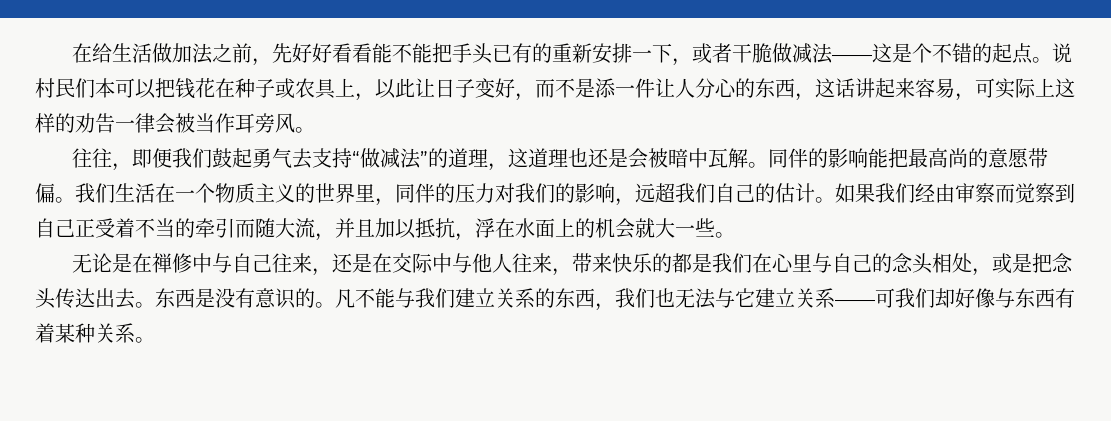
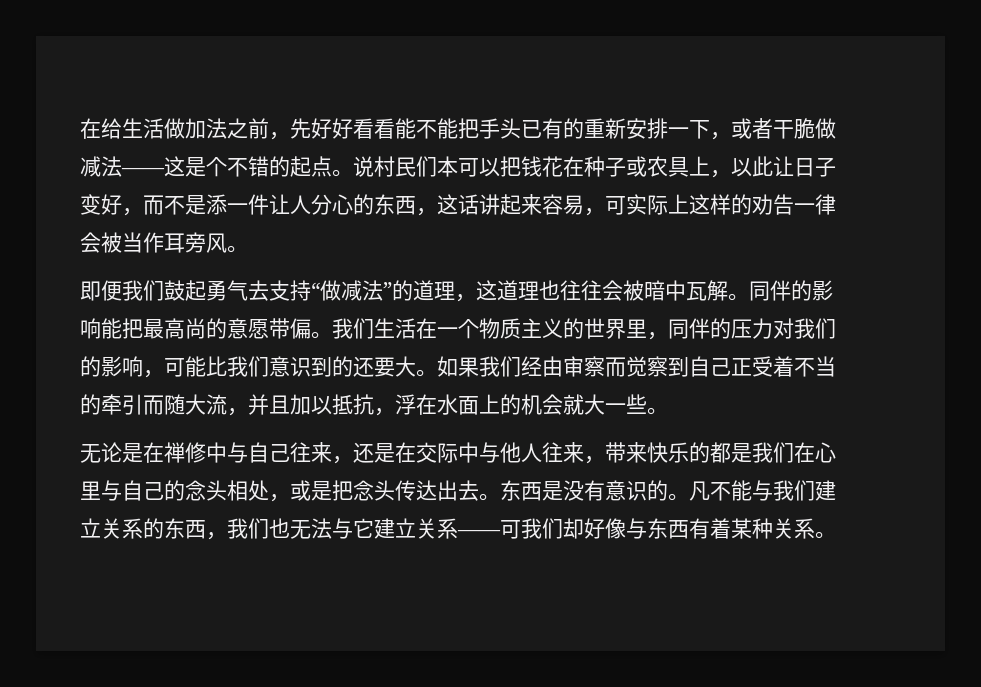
[72,148,133,171] 往往， -> (248, 249) none
[588,148,629,168] 还是 -> [560,280,602,301] 往往
[635,183,815,203] 远超我们自己的估计 -> [164,356,416,377] 可能比我们意识到的还要大

